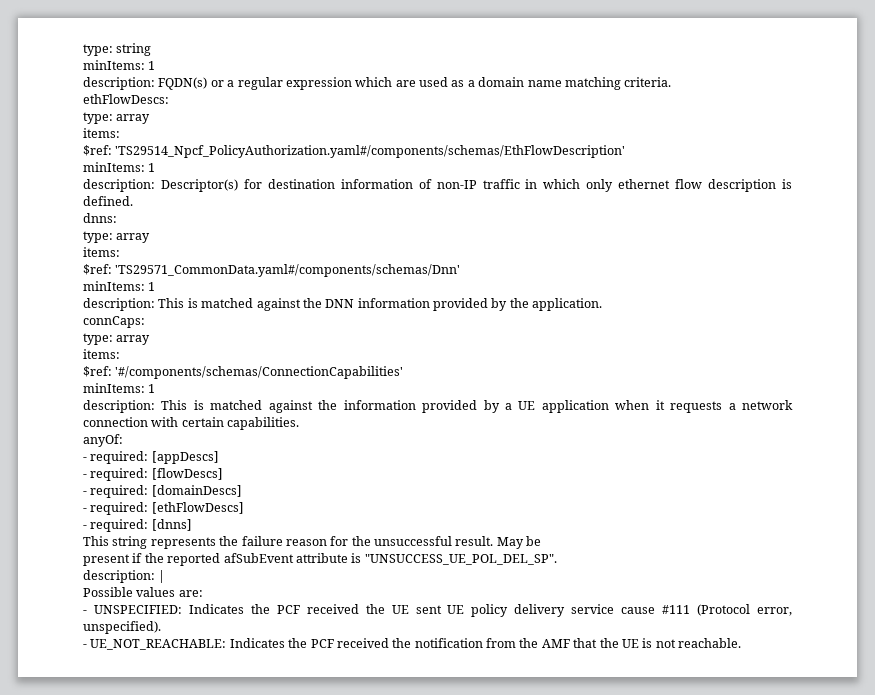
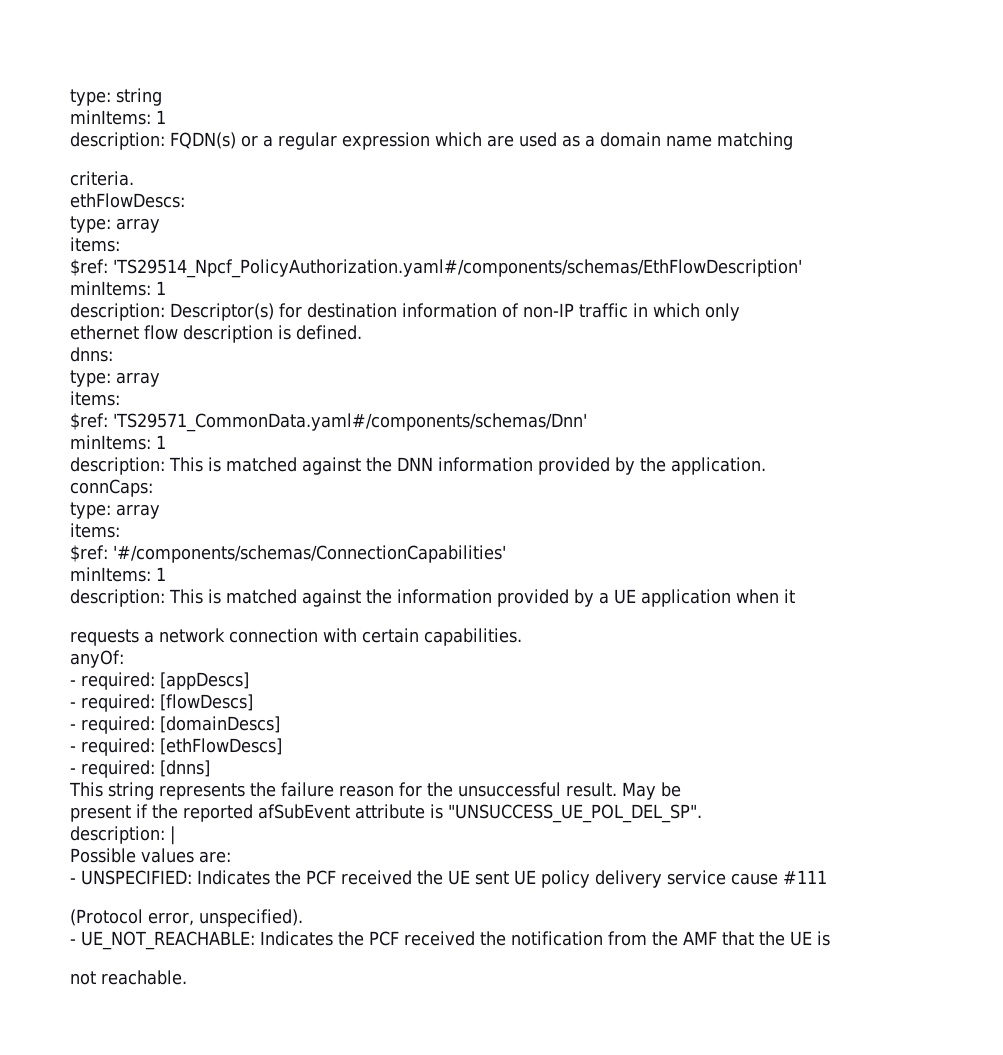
(621, 83) none -> (793, 141) //
(614, 185) none -> (740, 312) //
(665, 405) none -> (795, 596) //
(691, 609) none -> (827, 877) //
(653, 643) none -> (830, 938) //

